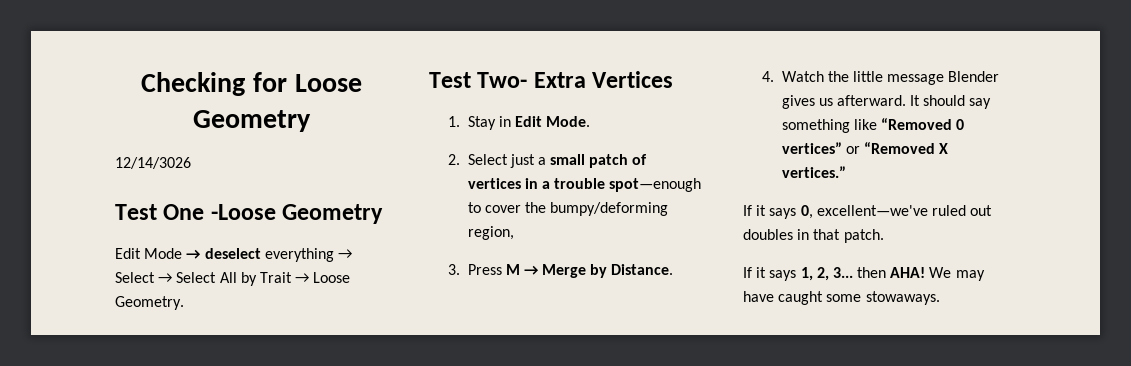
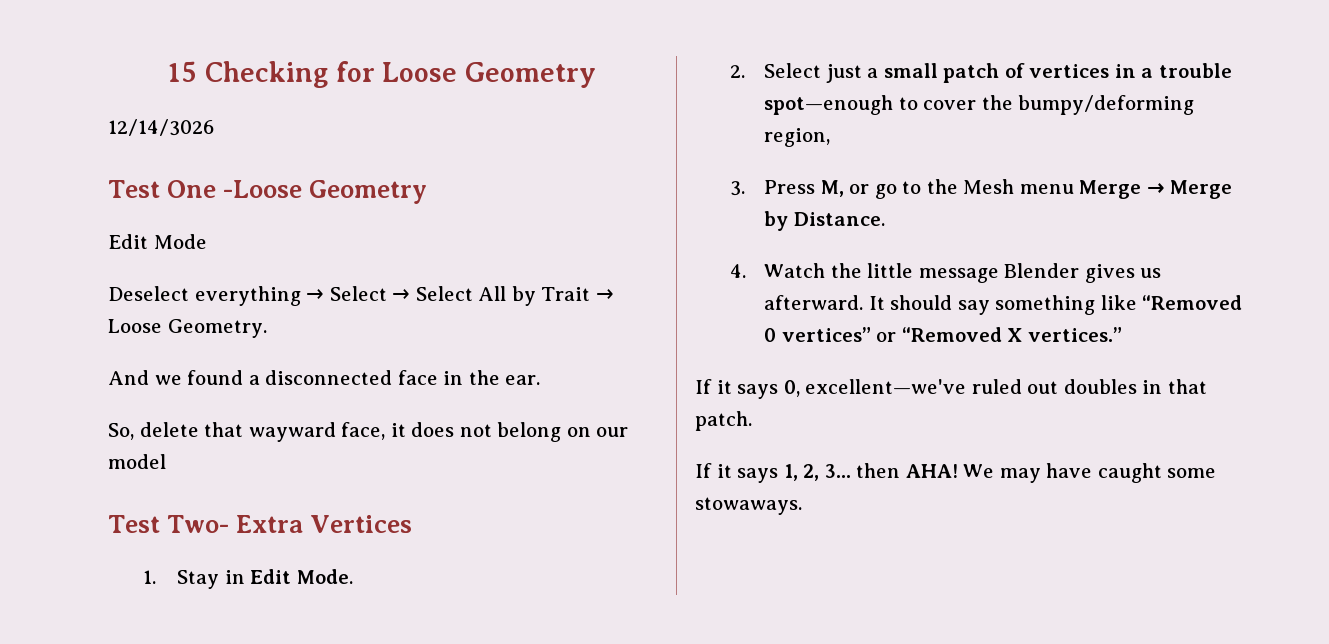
(141, 84) none -> [168,61,198,82] 15
[186,248,261,259] → deselect -> [108,286,189,301] // Deselect
(184, 303) none -> [108,370,541,385] [108,422,629,442] [108,454,166,469] // And we found a disconnected face in the ear. // So, delete that wayward face, it does not belong on our model
[505,264,520,275] M -> [820,179,1142,199] M, or go to the Mesh menu Merge

